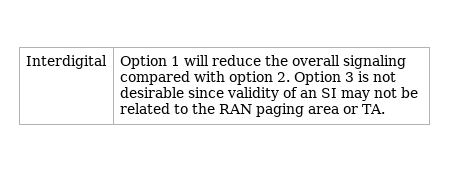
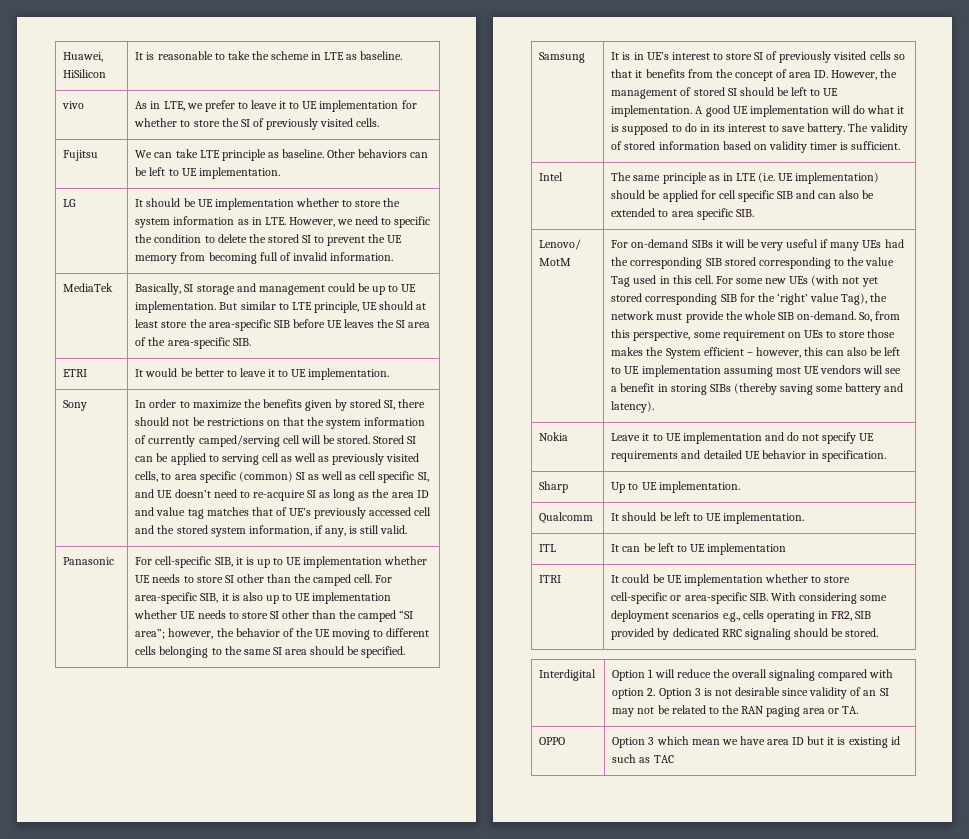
(25, 62) none -> [63,52,104,62] [63,69,107,78] [135,51,403,60] [62,101,85,109] [135,100,417,112] [134,118,380,130] [63,150,99,161] [135,149,429,161] [135,167,280,179] [63,199,77,207] [135,198,401,210] [135,216,431,228] [135,234,403,246] [135,252,394,264] [63,283,114,292] [135,283,417,295] [135,301,427,313] [135,319,431,331] [135,337,251,349] [63,369,88,377] [135,368,390,380] [63,400,88,411] [135,399,426,411] [135,417,426,429] [135,435,417,447] [135,453,420,465] [135,471,429,483] [135,489,429,501] [135,507,432,519] [135,525,408,537] [63,557,115,565] [135,556,428,568] [135,574,393,586] [135,592,392,604] [134,610,414,622] [135,628,430,640] [135,646,406,658] [539,52,586,63] [611,51,905,63] [611,69,898,81] [611,87,839,99] [611,105,905,117] [611,123,908,135] [611,141,901,153] [539,172,564,181] [611,172,880,184] [611,190,875,202] [611,208,754,220] [539,239,582,250] [539,258,572,266] [611,239,904,251] [611,257,895,269] [611,275,878,287] [611,293,888,305] [611,311,901,323] [611,329,896,341] [611,347,901,359] [611,365,902,377] [611,383,904,395] [611,401,655,413] [539,432,569,441] [611,432,875,444] [611,450,887,462] [539,481,569,493] [611,481,740,493] [539,512,594,524] [611,512,805,524] [539,544,557,552] [611,543,787,555] [539,575,562,583] [611,574,851,586] [611,592,888,604] [611,610,872,622] [611,628,879,640] Huawei, HiSilicon | It is reasonable to take the scheme in LTE as baseline. // vivo | As in LTE, we prefer to leave it to UE implementation for whether to store the SI of previously visited cells. // Fujitsu | We can take LTE principle as baseline. Other behaviors can be left to UE implementation. // LG | It should be UE implementation whether to store the system information as in LTE. However, we need to specific the condition to delete the stored SI to prevent the UE memory from becoming full of invalid information. // MediaTek | Basically, SI storage and management could be up to UE implementation. But similar to LTE principle, UE should at least store the area-specific SIB before UE leaves the SI area of the area-specific SIB. // ETRI | It would be better to leave it to UE implementation. // Sony | In order to maximize the benefits given by stored SI, there should not be restrictions on that the system information of currently camped/serving cell will be stored. Stored SI can be applied to serving cell as well as previously visited cells, to area specific (common) SI as well as cell specific SI, and UE doesn’t need to re-acquire SI as long as the area ID and value tag matches that of UE’s previously accessed cell and the stored system information, if any, is still valid. // Panasonic | For cell-specific SIB, it is up to UE implementation whether UE needs to store SI other than the camped cell. For area-specific SIB, it is also up to UE implementation whether UE needs to store SI other than the camped “SI area”; however, the behavior of the UE moving to different cells belonging to the same SI area should be specified. // Samsung | It is in UE’s interest to store SI of previously visited cells so that it benefits from the concept of area ID. However, the management of stored SI should be left to UE implementation. A good UE implementation will do what it is supposed to do in its interest to save battery. The validity of stored information based on validity timer is sufficient. // Intel | The same principle as in LTE (i.e. UE implementation) should be applied for cell specific SIB and can also be extended to area specific SIB. // Lenovo/ MotM | For on-demand SIBs it will be very useful if many UEs had the corresponding SIB stored corresponding to the value Tag used in this cell. For some new UEs (with not yet stored corresponding SIB for the ‘right’ value Tag), the network must provide the whole SIB on-demand. So, from this perspective, some requirement on UEs to store those makes the System efficient – however, this can also be left to UE implementation assuming most UE vendors will see a benefit in storing SIBs (thereby saving some battery and latency). // Nokia | Leave it to UE implementation and do not specify UE requirements and detailed UE behavior in specification. // Sharp | Up to UE implementation. // Qualcomm | It should be left to UE implementation. // ITL | It can be left to UE implementation // ITRI | It could be UE implementation whether to store cell-specific or area-specific SIB. With considering some deployment scenarios e.g., cells operating in FR2, SIB provided by dedicated RRC signaling should be stored. //
(385, 109) none -> [539,737,566,745] [612,736,900,748] [612,754,674,763] // OPPO | Option 3 which mean we have area ID but it is existing id such as TAC

